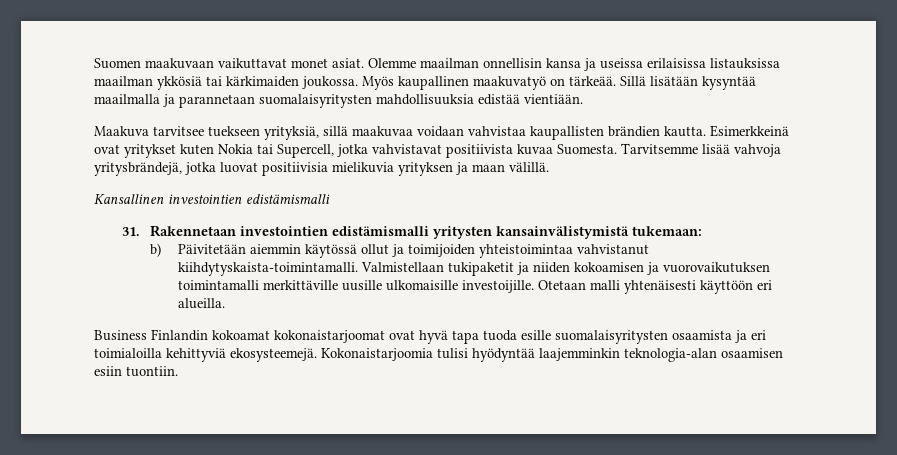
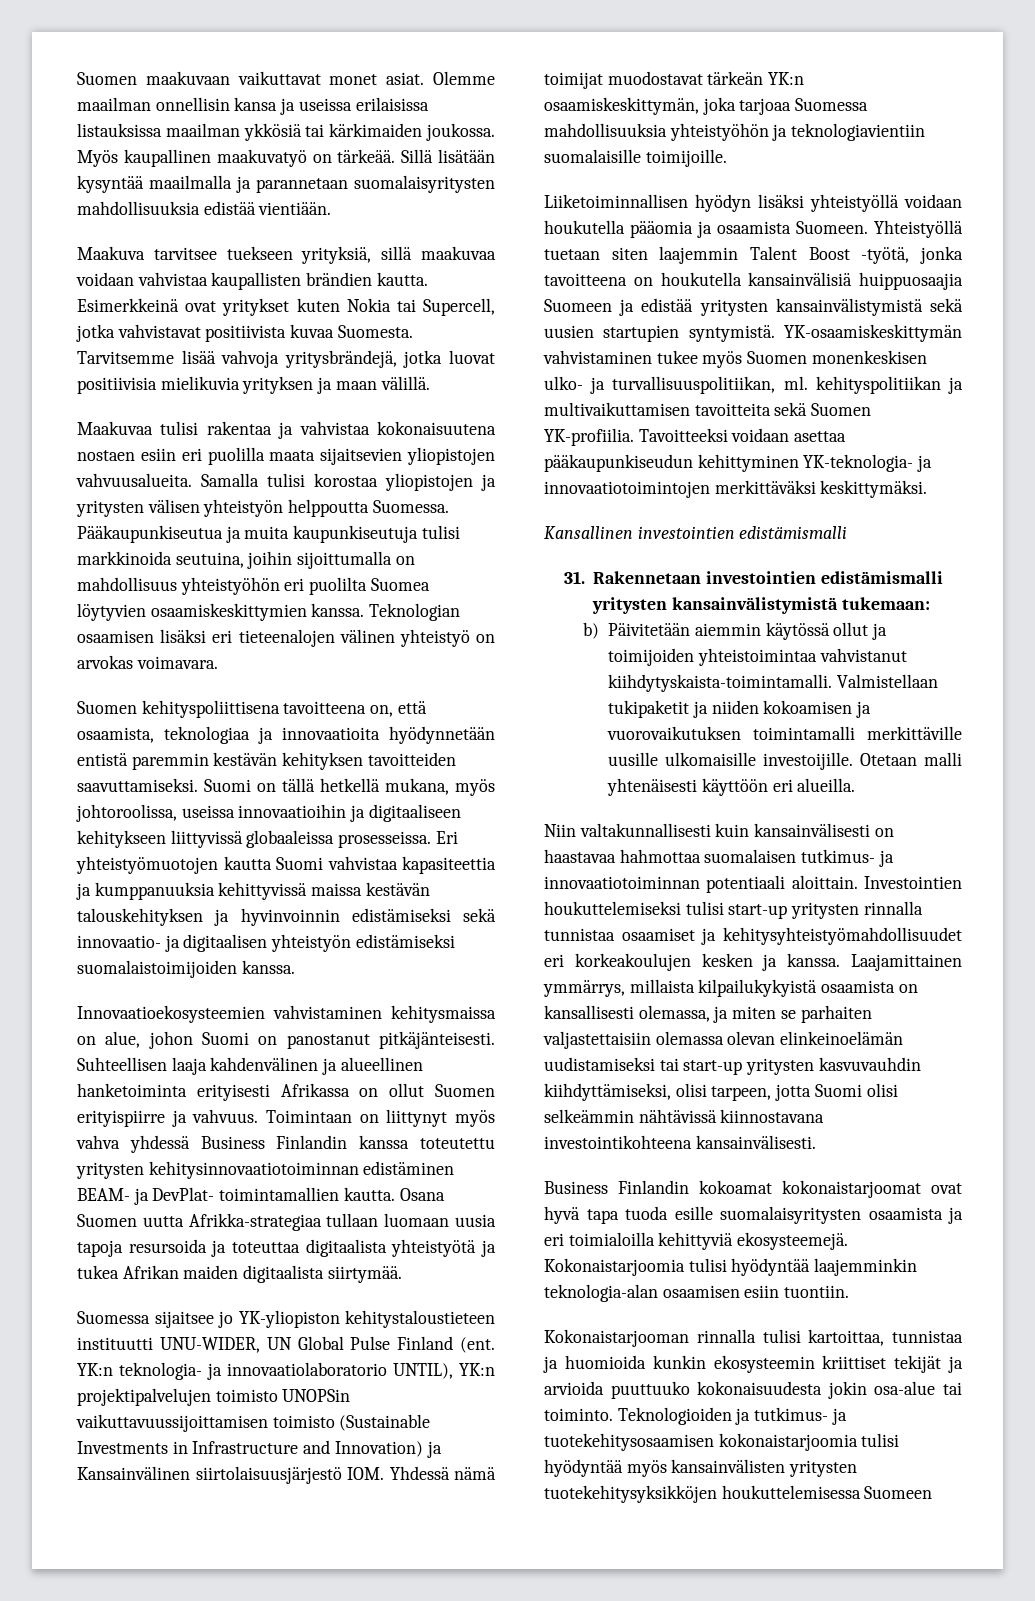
(549, 167) none -> [77,421,496,439] [77,447,495,465] [76,473,496,491] [76,499,449,517] [77,525,460,543] [77,551,415,569] [77,577,430,595] [77,603,461,621] [77,629,496,647] [77,655,218,669] [77,700,427,718] [77,726,495,744] [77,752,456,770] [77,778,495,796] [76,804,461,822] [77,830,458,848] [76,856,496,874] [76,882,430,900] [77,908,496,926] [77,934,455,952] [77,960,295,978] [77,1005,496,1023] [77,1031,495,1049] [77,1057,423,1075] [77,1083,496,1101] [77,1109,496,1127] [76,1135,495,1153] [76,1161,455,1179] [77,1187,445,1205] [77,1213,496,1231] [77,1239,497,1257] [77,1265,402,1283] [77,1310,495,1328] [77,1336,495,1353] [77,1362,495,1380] [77,1388,351,1406] [76,1414,431,1432] [77,1440,442,1458] [77,1466,496,1484] [544,71,805,89] [544,97,869,115] [544,123,926,141] [544,149,727,167] [544,194,962,212] [544,220,963,238] [544,246,963,264] [544,272,963,290] [544,298,963,316] [544,324,962,342] [543,350,927,368] [544,376,963,394] [544,402,872,416] [544,428,847,446] [544,454,933,472] [544,480,928,498] // Maakuvaa tulisi rakentaa ja vahvistaa kokonaisuutena nostaen esiin eri puolilla maata sijaitsevien yliopistojen vahvuusalueita. Samalla tulisi korostaa yliopistojen ja yritysten välisen yhteistyön helppoutta Suomessa. Pääkaupunkiseutua ja muita kaupunkiseutuja tulisi markkinoida seutuina, joihin sijoittumalla on mahdollisuus yhteistyöhön eri puolilta Suomea löytyvien osaamiskeskittymien kanssa. Teknologian osaamisen lisäksi eri tieteenalojen välinen yhteistyö on arvokas voimavara. // Suomen kehityspoliittisena tavoitteena on, että osaamista, teknologiaa ja innovaatioita hyödynnetään entistä paremmin kestävän kehityksen tavoitteiden saavuttamiseksi. Suomi on tällä hetkellä mukana, myös johtoroolissa, useissa innovaatioihin ja digitaaliseen kehitykseen liittyvissä globaaleissa prosesseissa. Eri yhteistyömuotojen kautta Suomi vahvistaa kapasiteettia ja kumppanuuksia kehittyvissä maissa kestävän talouskehityksen ja hyvinvoinnin edistämiseksi sekä innovaatio- ja digitaalisen yhteistyön edistämiseksi suomalaistoimijoiden kanssa. // Innovaatioekosysteemien vahvistaminen kehitysmaissa on alue, johon Suomi on panostanut pitkäjänteisesti. Suhteellisen laaja kahdenvälinen ja alueellinen hanketoiminta erityisesti Afrikassa on ollut Suomen erityispiirre ja vahvuus. Toimintaan on liittynyt myös vahva yhdessä Business Finlandin kanssa toteutettu yritysten kehitysinnovaatiotoiminnan edistäminen BEAM- ja DevPlat- toimintamallien kautta. Osana Suomen uutta Afrikka-strategiaa tullaan luomaan uusia tapoja resursoida ja toteuttaa digitaalista yhteistyötä ja tukea Afrikan maiden digitaalista siirtymää. // Suomessa sijaitsee jo YK-yliopiston kehitystaloustieteen instituutti UNU-WIDER, UN Global Pulse Finland (ent. YK:n teknologia- ja innovaatiolaboratorio UNTIL), YK:n projektipalvelujen toimisto UNOPSin vaikuttavuussijoittamisen toimisto (Sustainable Investments in Infrastructure and Innovation) ja Kansainvälinen siirtolaisuusjärjestö IOM. Yhdessä nämä toimijat muodostavat tärkeän YK:n osaamiskeskittymän, joka tarjoaa Suomessa mahdollisuuksia yhteistyöhön ja teknologiavientiin suomalaisille toimijoille. // Liiketoiminnallisen hyödyn lisäksi yhteistyöllä voidaan houkutella pääomia ja osaamista Suomeen. Yhteistyöllä tuetaan siten laajemmin Talent Boost -työtä, jonka tavoitteena on houkutella kansainvälisiä huippuosaajia Suomeen ja edistää yritysten kansainvälistymistä sekä uusien startupien syntymistä. YK-osaamiskeskittymän vahvistaminen tukee myös Suomen monenkeskisen ulko- ja turvallisuuspolitiikan, ml. kehityspolitiikan ja multivaikuttamisen tavoitteita sekä Suomen YK-profiilia. Tavoitteeksi voidaan asettaa pääkaupunkiseudun kehittyminen YK-teknologia- ja innovaatiotoimintojen merkittäväksi keskittymäksi.
(226, 303) none -> [544,823,894,837] [544,849,894,867] [544,875,962,893] [544,901,923,919] [544,927,962,945] [544,953,962,971] [543,979,918,997] [544,1005,872,1023] [543,1031,904,1049] [544,1057,921,1075] [544,1083,898,1101] [544,1109,825,1123] [544,1135,816,1149] // Niin valtakunnallisesti kuin kansainvälisesti on haastavaa hahmottaa suomalaisen tutkimus- ja innovaatiotoiminnan potentiaali aloittain. Investointien houkuttelemiseksi tulisi start-up yritysten rinnalla tunnistaa osaamiset ja kehitysyhteistyömahdollisuudet eri korkeakoulujen kesken ja kanssa. Laajamittainen ymmärrys, millaista kilpailukykyistä osaamista on kansallisesti olemassa, ja miten se parhaiten valjastettaisiin olemassa olevan elinkeinoelämän uudistamiseksi tai start-up yritysten kasvuvauhdin kiihdyttämiseksi, olisi tarpeen, jotta Suomi olisi selkeämmin nähtävissä kiinnostavana investointikohteena kansainvälisesti.
(178, 371) none -> [544,1329,963,1347] [543,1355,963,1373] [544,1381,962,1399] [544,1407,847,1425] [544,1433,900,1451] [544,1459,858,1477] [544,1485,933,1503] // Kokonaistarjooman rinnalla tulisi kartoittaa, tunnistaa ja huomioida kunkin ekosysteemin kriittiset tekijät ja arvioida puuttuuko kokonaisuudesta jokin osa-alue tai toiminto. Teknologioiden ja tutkimus- ja tuotekehitysosaamisen kokonaistarjoomia tulisi hyödyntää myös kansainvälisten yritysten tuotekehitysyksikköjen houkuttelemisessa Suomeen

